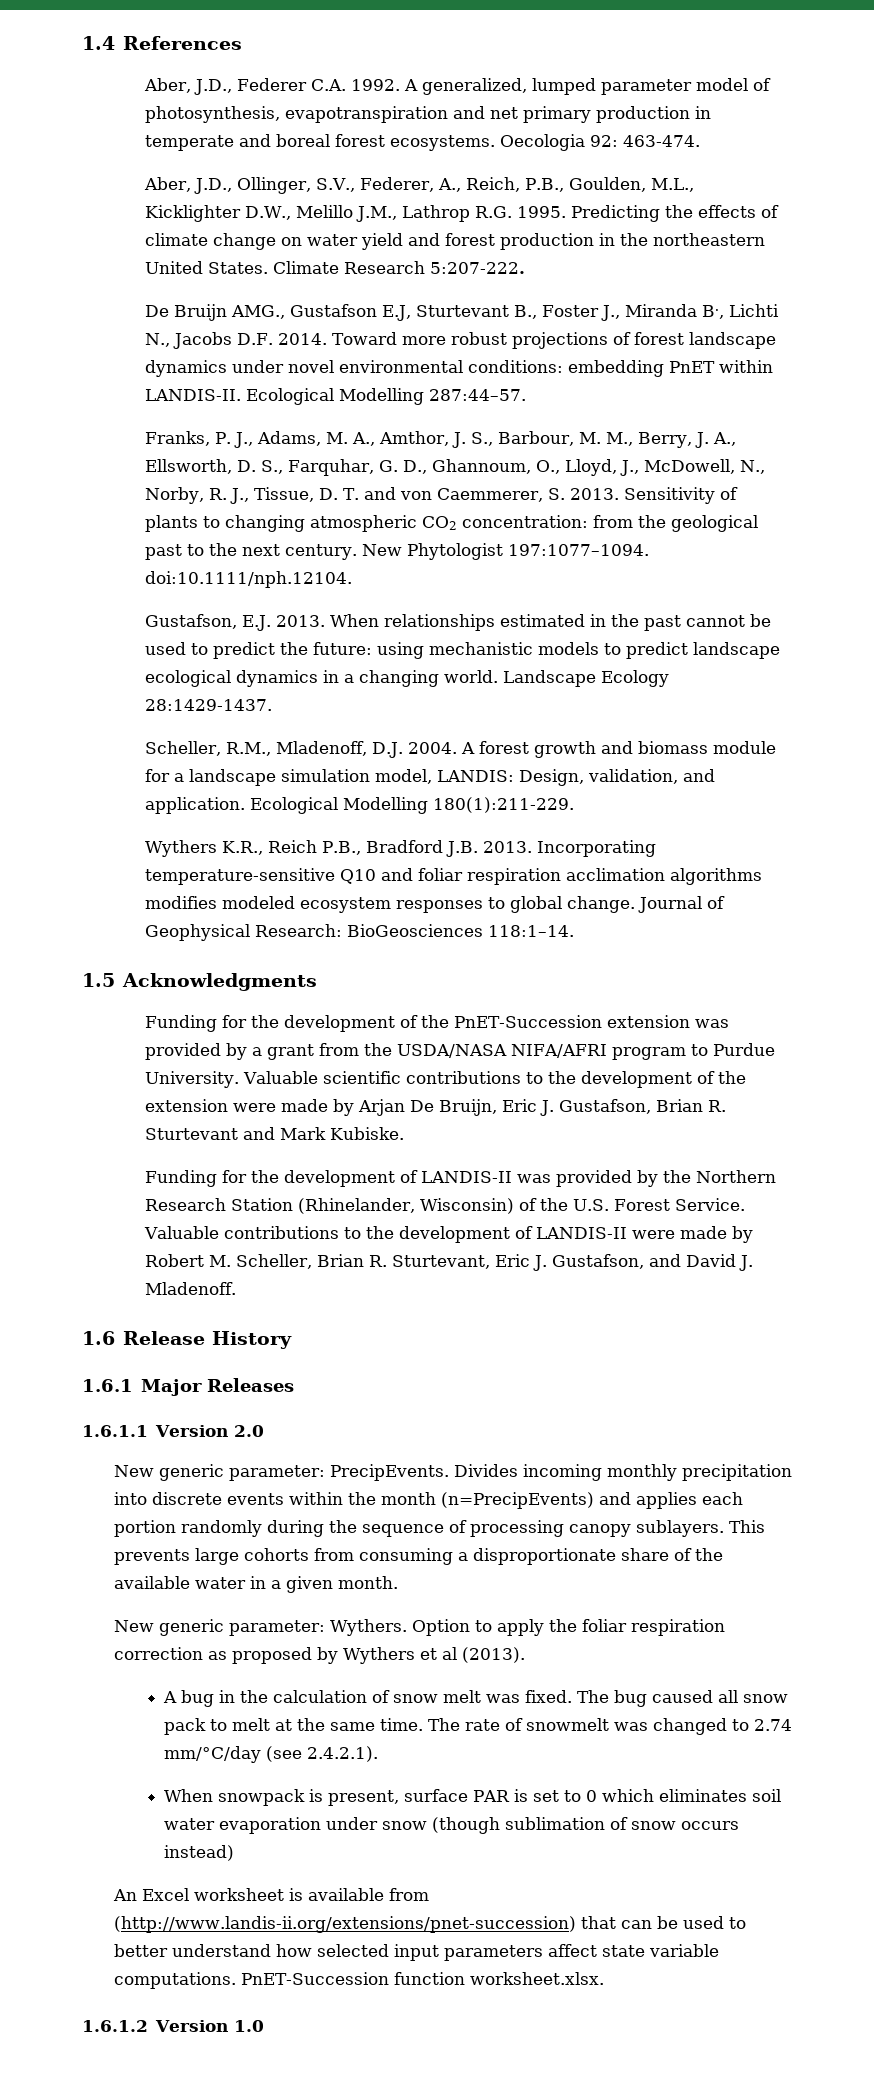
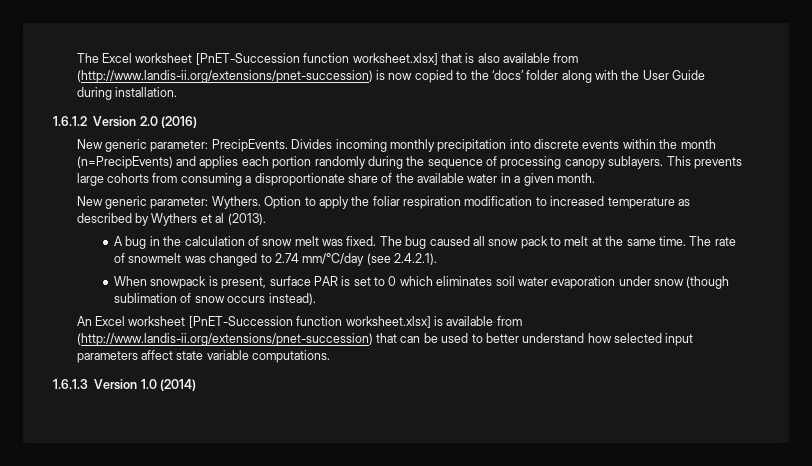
[82,36,243,50] [144,78,772,95] [145,106,712,123] [145,134,701,151] [144,177,695,194] [145,205,780,222] [145,233,766,250] [145,261,526,274] [145,304,780,321] [145,332,777,349] [145,360,774,377] [145,388,527,405] [145,431,737,448] [145,459,766,476] [145,487,739,504] [145,515,759,532] [145,543,650,560] [145,571,353,588] [145,614,772,631] [145,642,781,659] [145,670,670,687] [145,699,273,711] [145,741,777,758] [145,769,716,786] [145,797,575,814] [145,840,657,857] [145,868,763,885] [145,896,726,913] [145,924,575,941] [82,973,318,991] [145,1015,730,1032] [145,1043,776,1060] [145,1071,747,1088] [145,1099,727,1116] [145,1127,405,1140] [145,1170,777,1187] [145,1198,746,1214] [144,1226,754,1243] [145,1254,754,1271] [145,1282,237,1295] [82,1331,293,1349] [82,1378,295,1396] [82,1425,148,1437] 1.4 References // Aber, J.D., Federer C.A. 1992. A generalized, lumped parameter model of photosynthesis, evapotranspiration and net primary production in temperate and boreal forest ecosystems. Oecologia 92: 463-474. // Aber, J.D., Ollinger, S.V., Federer, A., Reich, P.B., Goulden, M.L., Kicklighter D.W., Melillo J.M., Lathrop R.G. 1995. Predicting the effects of climate change on water yield and forest production in the northeastern United States. Climate Research 5:207-222. // De Bruijn AMG., Gustafson E.J, Sturtevant B., Foster J., Miranda B., Lichti N., Jacobs D.F. 2014. Toward more robust projections of forest landscape dynamics under novel environmental conditions: embedding PnET within LANDIS-II. Ecological Modelling 287:44–57. // Franks, P. J., Adams, M. A., Amthor, J. S., Barbour, M. M., Berry, J. A., Ellsworth, D. S., Farquhar, G. D., Ghannoum, O., Lloyd, J., McDowell, N., Norby, R. J., Tissue, D. T. and von Caemmerer, S. 2013. Sensitivity of plants to changing atmospheric CO2 concentration: from the geological past to the next century. New Phytologist 197:1077–1094. doi:10.1111/nph.12104. // Gustafson, E.J. 2013. When relationships estimated in the past cannot be used to predict the future: using mechanistic models to predict landscape ecological dynamics in a changing world. Landscape Ecology 28:1429-1437. // Scheller, R.M., Mladenoff, D.J. 2004. A forest growth and biomass module for a landscape simulation model, LANDIS: Design, validation, and application. Ecological Modelling 180(1):211-229. // Wythers K.R., Reich P.B., Bradford J.B. 2013. Incorporating temperature-sensitive Q10 and foliar respiration acclimation algorithms modifies modeled ecosystem responses to global change. Journal of Geophysical Research: BioGeosciences 118:1–14. // 1.5 Acknowledgments // Funding for the development of the PnET-Succession extension was provided by a grant from the USDA/NASA NIFA/AFRI program to Purdue University. Valuable scientific contributions to the development of the extension were made by Arjan De Bruijn, Eric J. Gustafson, Brian R. Sturtevant and Mark Kubiske. // Funding for the development of LANDIS-II was provided by the Northern Research Station (Rhinelander, Wisconsin) of the U.S. Forest Service. Valuable contributions to the development of LANDIS-II were made by Robert M. Scheller, Brian R. Sturtevant, Eric J. Gustafson, and David J. Mladenoff. // 1.6 Release History // 1.6.1 Major Releases // 1.6.1.1 -> [76,53,579,65] [76,70,706,83] [76,87,178,100] [53,116,87,126] The Excel worksheet [PnET-Succession function worksheet.xlsx] that is also available from (http://www.landis-ii.org/extensions/pnet-succession) is now copied to the ‘docs’ folder along with the User Guide during installation. // 1.6.1.2
(265, 1431) none -> [161,116,197,128] (2016)
[113,1647,312,1664] correction as proposed -> [464,196,690,209] [76,213,132,223] modification to increased temperature as described
[163,1845,234,1861] instead) -> [268,293,316,305] instead).
(284, 1894) none -> [188,316,431,328] [PnET-Succession function worksheet.xlsx]
[240,1972,604,1985] [82,2020,148,2032] PnET-Succession function worksheet.xlsx. // 1.6.1.2 -> [53,379,88,389] // 1.6.1.3
(265, 2026) none -> [160,379,196,391] (2014)

